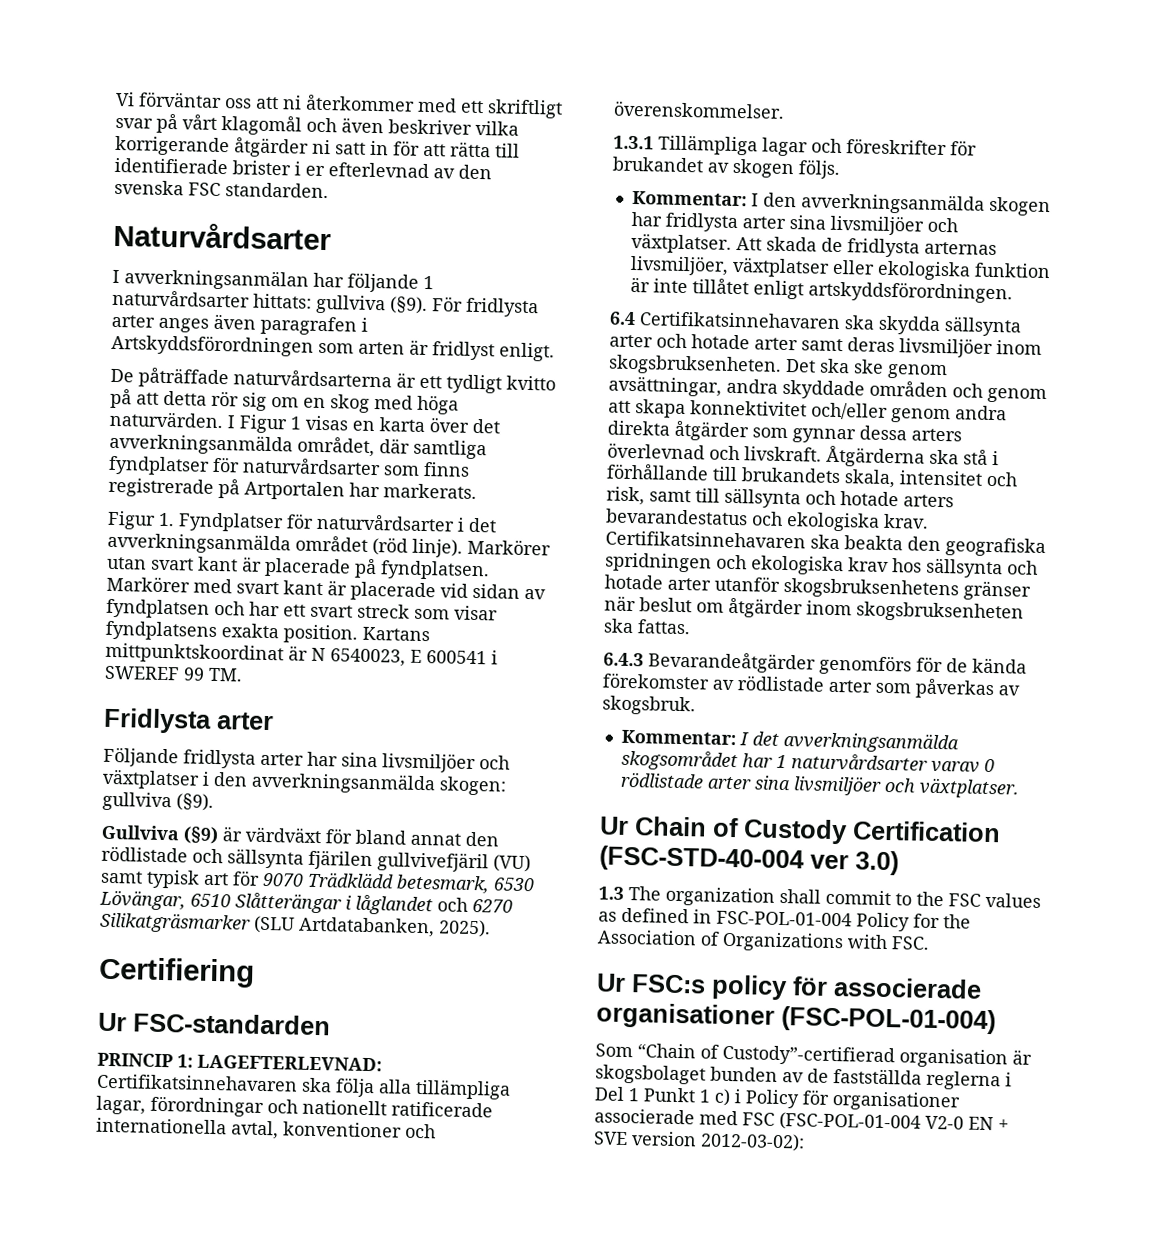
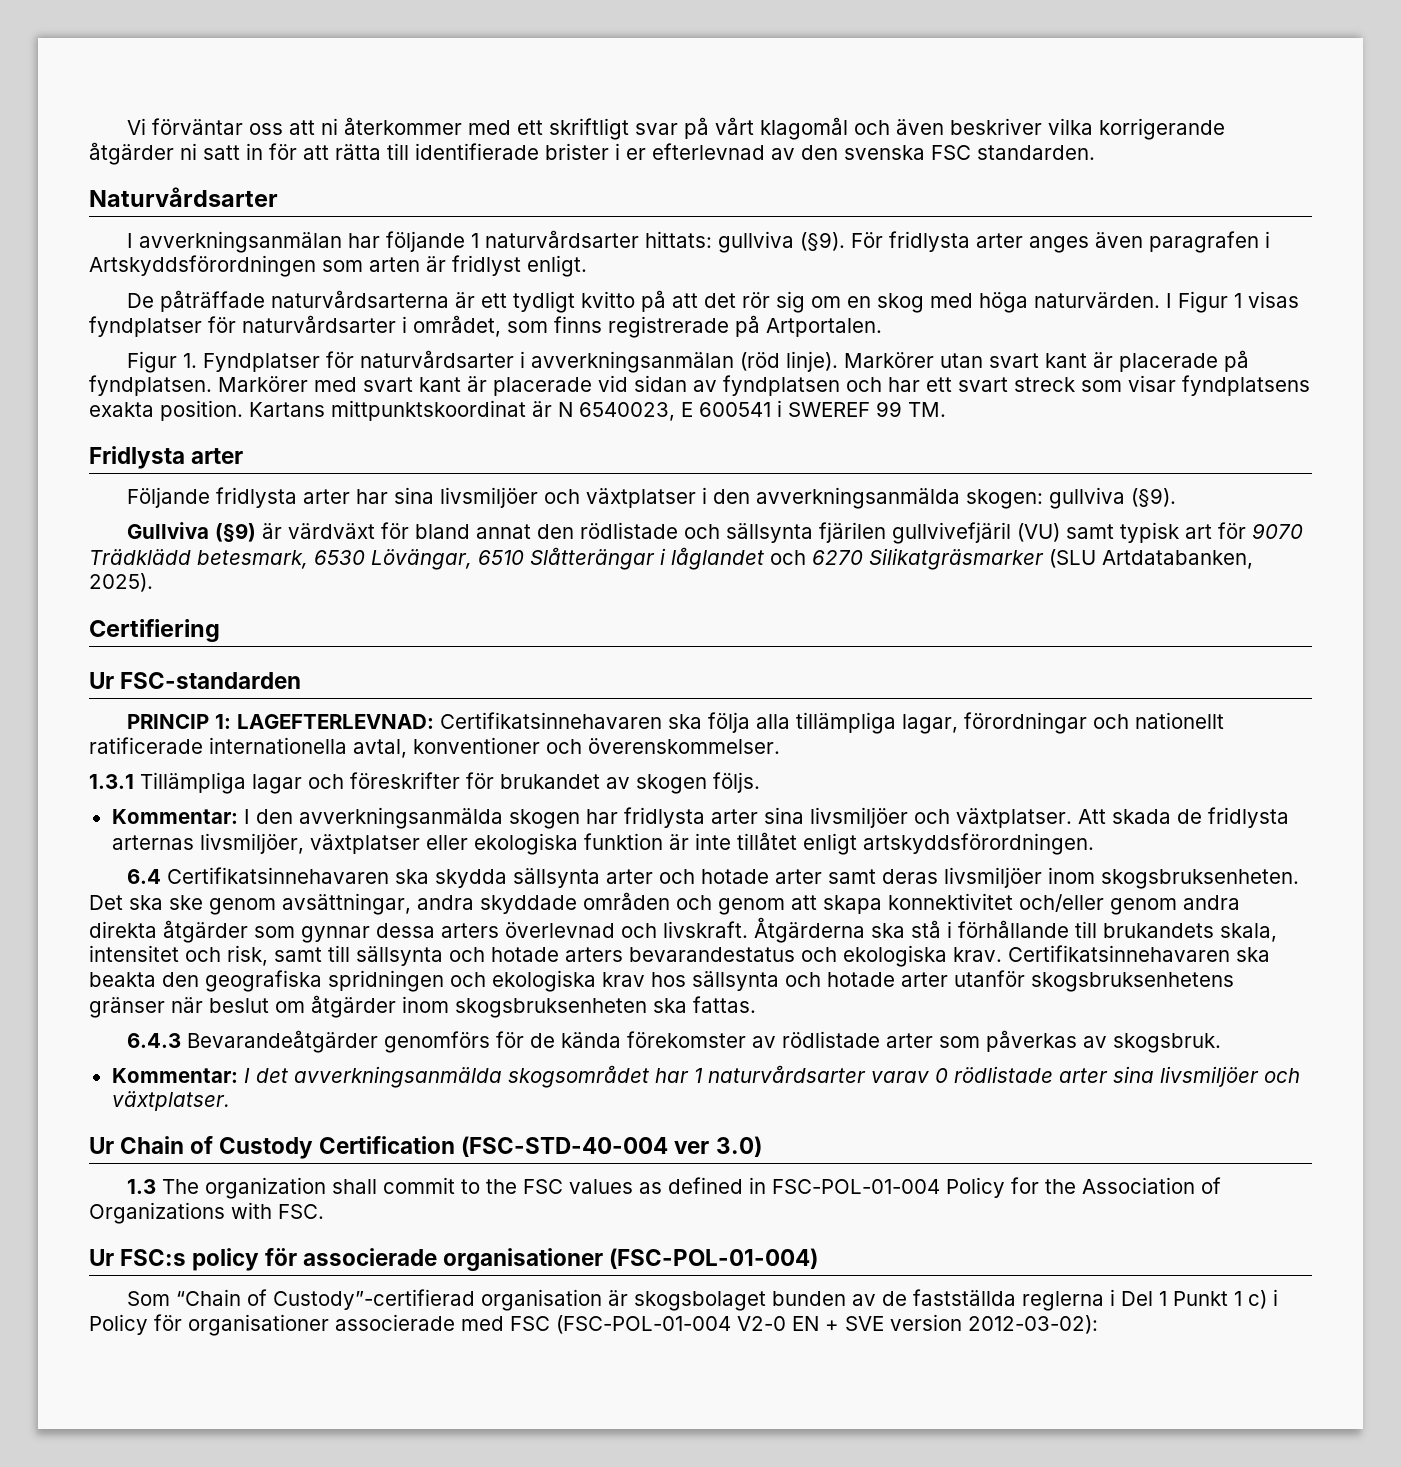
[163,390,207,406] detta -> [704,293,737,308] det
[352,417,500,434] [109,432,487,460] en karta över det avverkningsanmälda området, där samtliga -> (1300, 299) none
(381, 466) none -> [402,315,501,337] i området,
[244,480,477,501] Artportalen har markerats. -> [766,318,882,337] Artportalen.
[468,517,497,533] [107,531,368,555] det avverkningsanmälda området -> [531,351,735,373] avverkningsanmälan

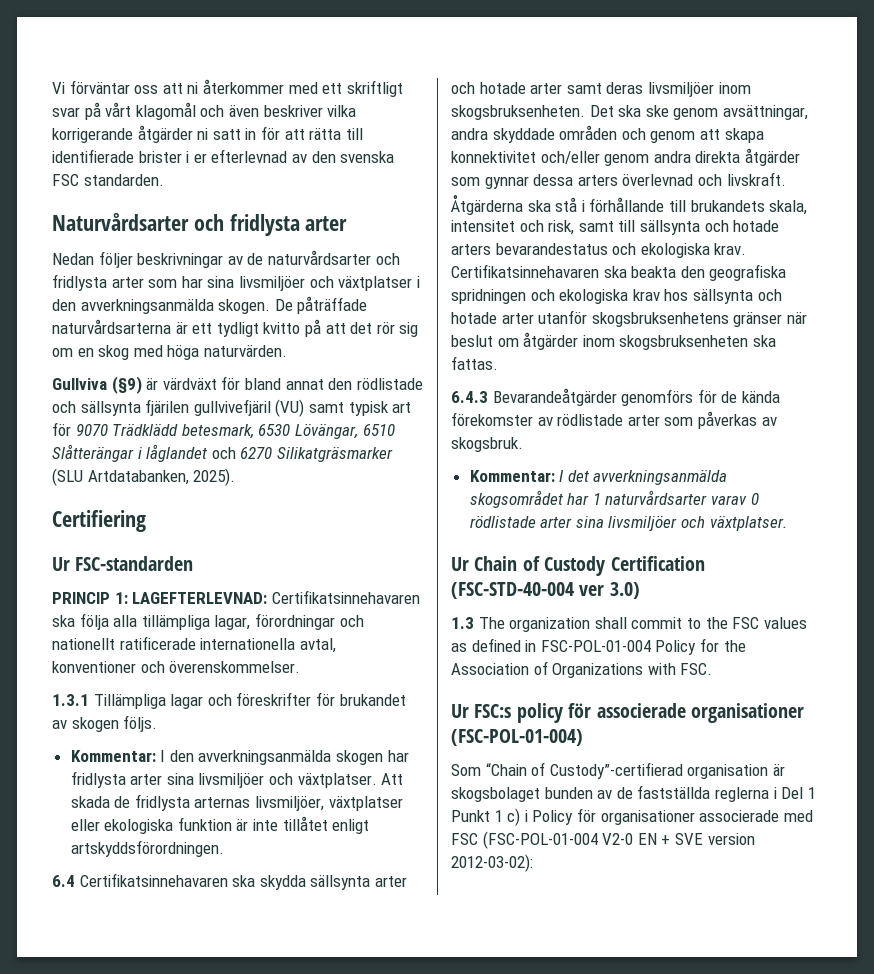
[127,230,1271,253] [89,255,587,277] // I avverkningsanmälan har följande 1 naturvårdsarter hittats: gullviva (§9). För fridlysta arter anges även paragrafen i Artskyddsförordningen som arten är fridlyst enligt. // -> [193,214,348,236] [52,250,400,268] [52,274,420,291] [52,299,271,314] och fridlysta arter // Nedan följer beskrivningar av de naturvårdsarter och fridlysta arter som har sina livsmiljöer och växtplatser i den avverkningsanmälda skogen.
[1166,291,1300,313] [89,315,882,338] [127,350,1250,373] [89,375,1310,396] [89,400,946,421] [89,446,244,469] [127,487,1177,509] I Figur 1 visas fyndplatser för naturvårdsarter i området, som finns registrerade på Artportalen. // Figur 1. Fyndplatser för naturvårdsarter i avverkningsanmälan (röd linje). Markörer utan svart kant är placerade på fyndplatsen. Markörer med svart kant är placerade vid sidan av fyndplatsen och har ett svart streck som visar fyndplatsens exakta position. Kartans mittpunktskoordinat är N 6540023, E 600541 i SWEREF 99 TM. // Fridlysta arter // Följande fridlysta arter har sina livsmiljöer och växtplatser i den avverkningsanmälda skogen: gullviva (§9). -> (287, 351) none

